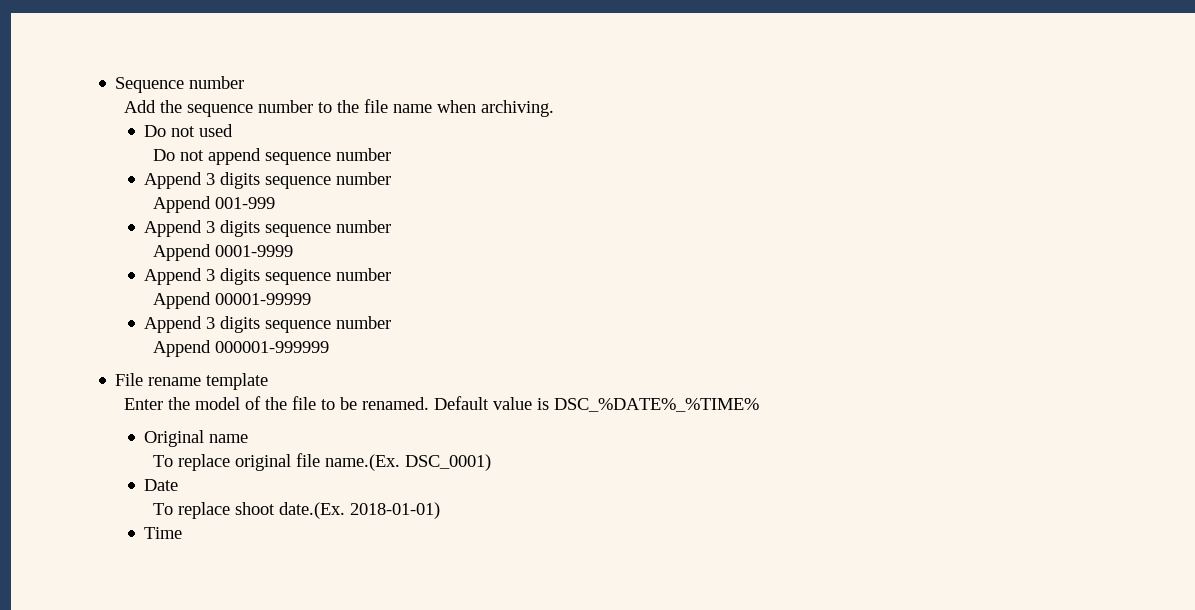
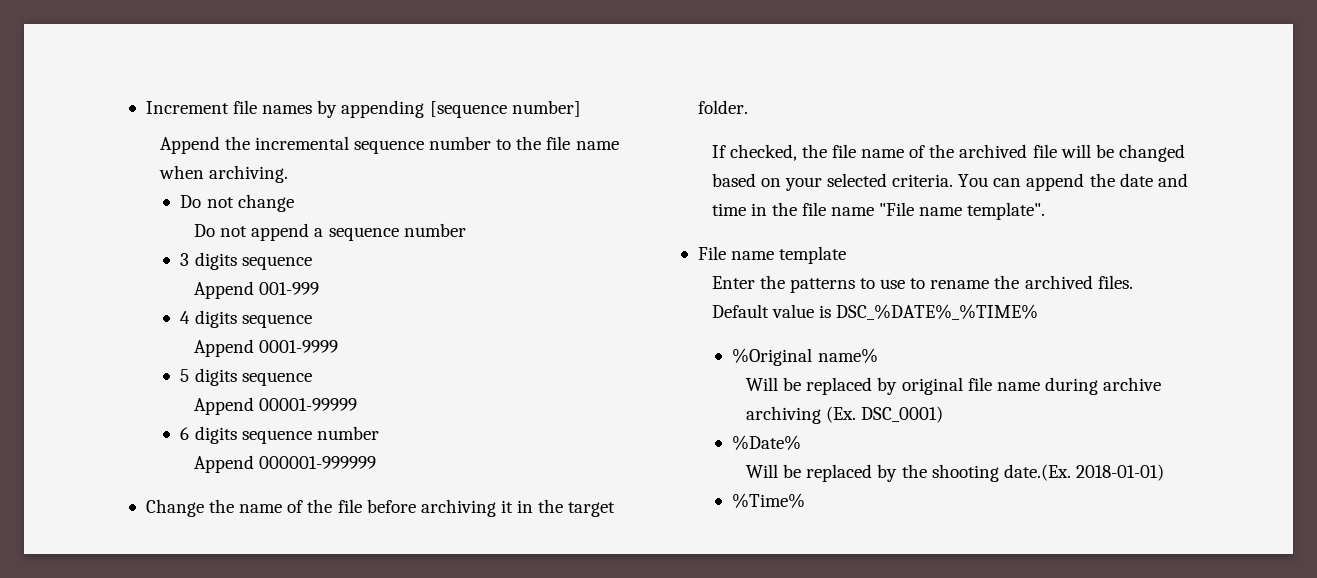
[115,76,245,93] [124,100,183,113] Sequence number // Add the -> [145,100,581,118] [159,136,349,154] Increment file names by appending [sequence number] // Append the incremental
[199,124,234,137] used -> [237,194,294,212] change
[265,148,392,165] [144,172,392,189] sequence number // Append 3 digits sequence number -> [314,223,466,241] [180,252,312,270] a sequence number // 3 digits sequence
[144,220,392,237] Append 3 digits sequence number -> [180,310,312,328] 4 digits sequence
[144,268,392,285] Append 3 digits sequence number -> [180,368,312,386] 5 digits sequence
[144,316,216,333] Append 3 -> [180,427,190,440] 6
(330, 347) none -> [145,499,616,517] [697,100,748,114] [711,144,1185,162] [711,173,1188,191] [711,202,1046,220] // Change the name of the file before archiving it in the target folder. // If checked, the file name of the archived file will be changed based on your selected criteria. You can append the date and time in the file name "File name template".
[148,377,202,386] rename -> [731,251,775,260] name
[195,396,760,412] [144,430,249,447] [153,453,492,471] [144,479,179,491] [153,502,276,519] model of the file to be renamed. Default value is DSC_%DATE%_%TIME% // Original name // To replace original file name.(Ex. DSC_0001) // Date // To replace shoot -> [789,275,1133,293] [711,304,1038,320] [732,348,878,366] [746,377,1162,395] [746,406,944,424] [732,435,802,450] [746,464,999,482] patterns to use to rename the archived files. Default value is DSC_%DATE%_%TIME% // %Original name% // Will be replaced by original file name during archive archiving (Ex. DSC_0001) // %Date% // Will be replaced by the shooting
[144,527,183,539] Time -> [732,493,806,508] %Time%

